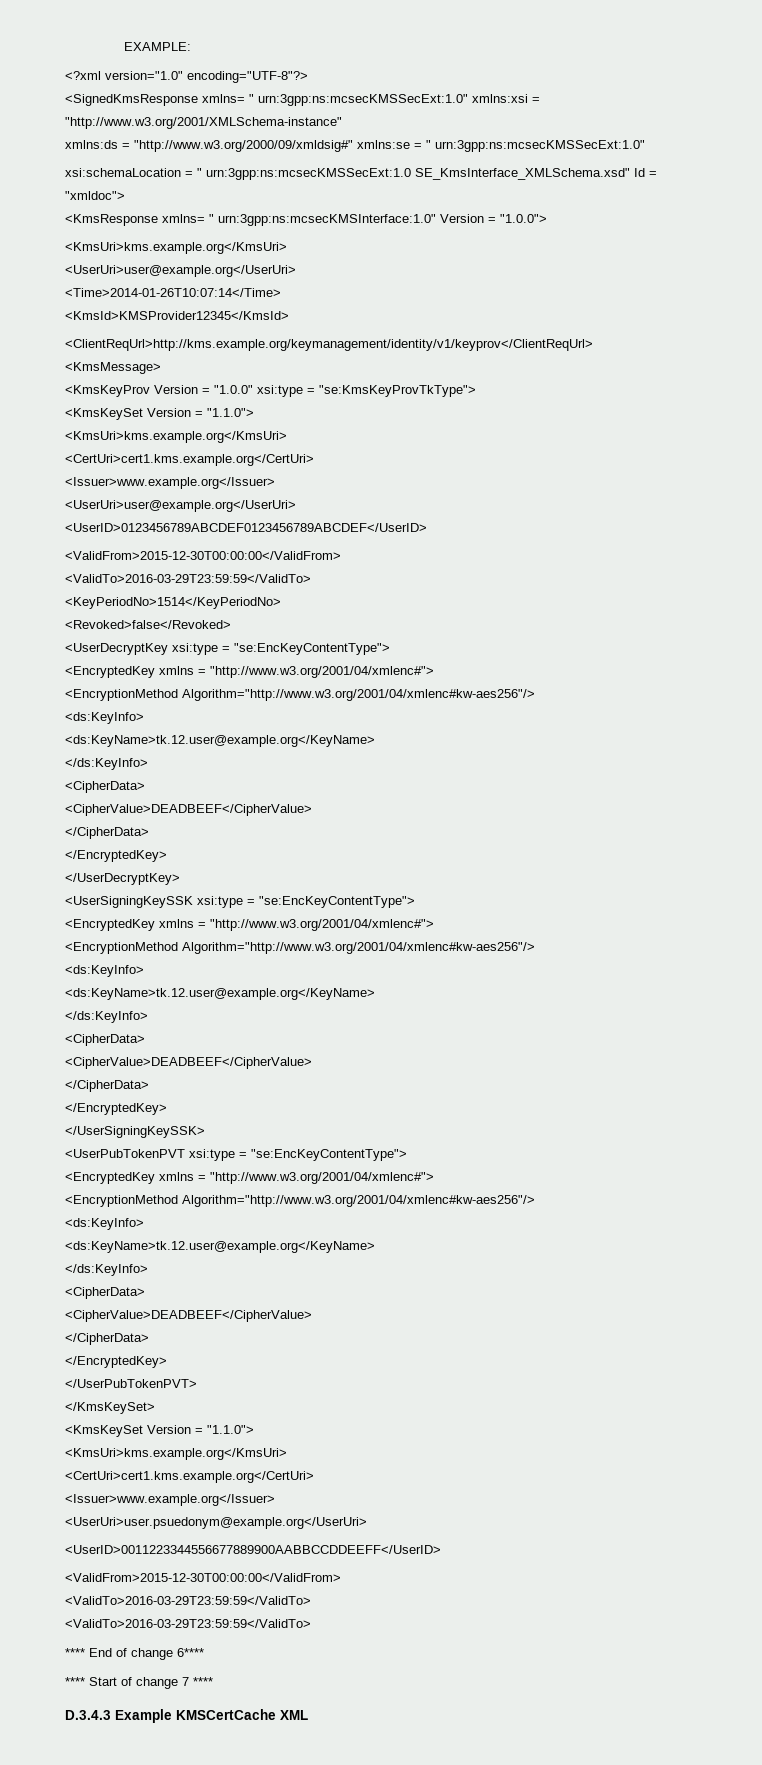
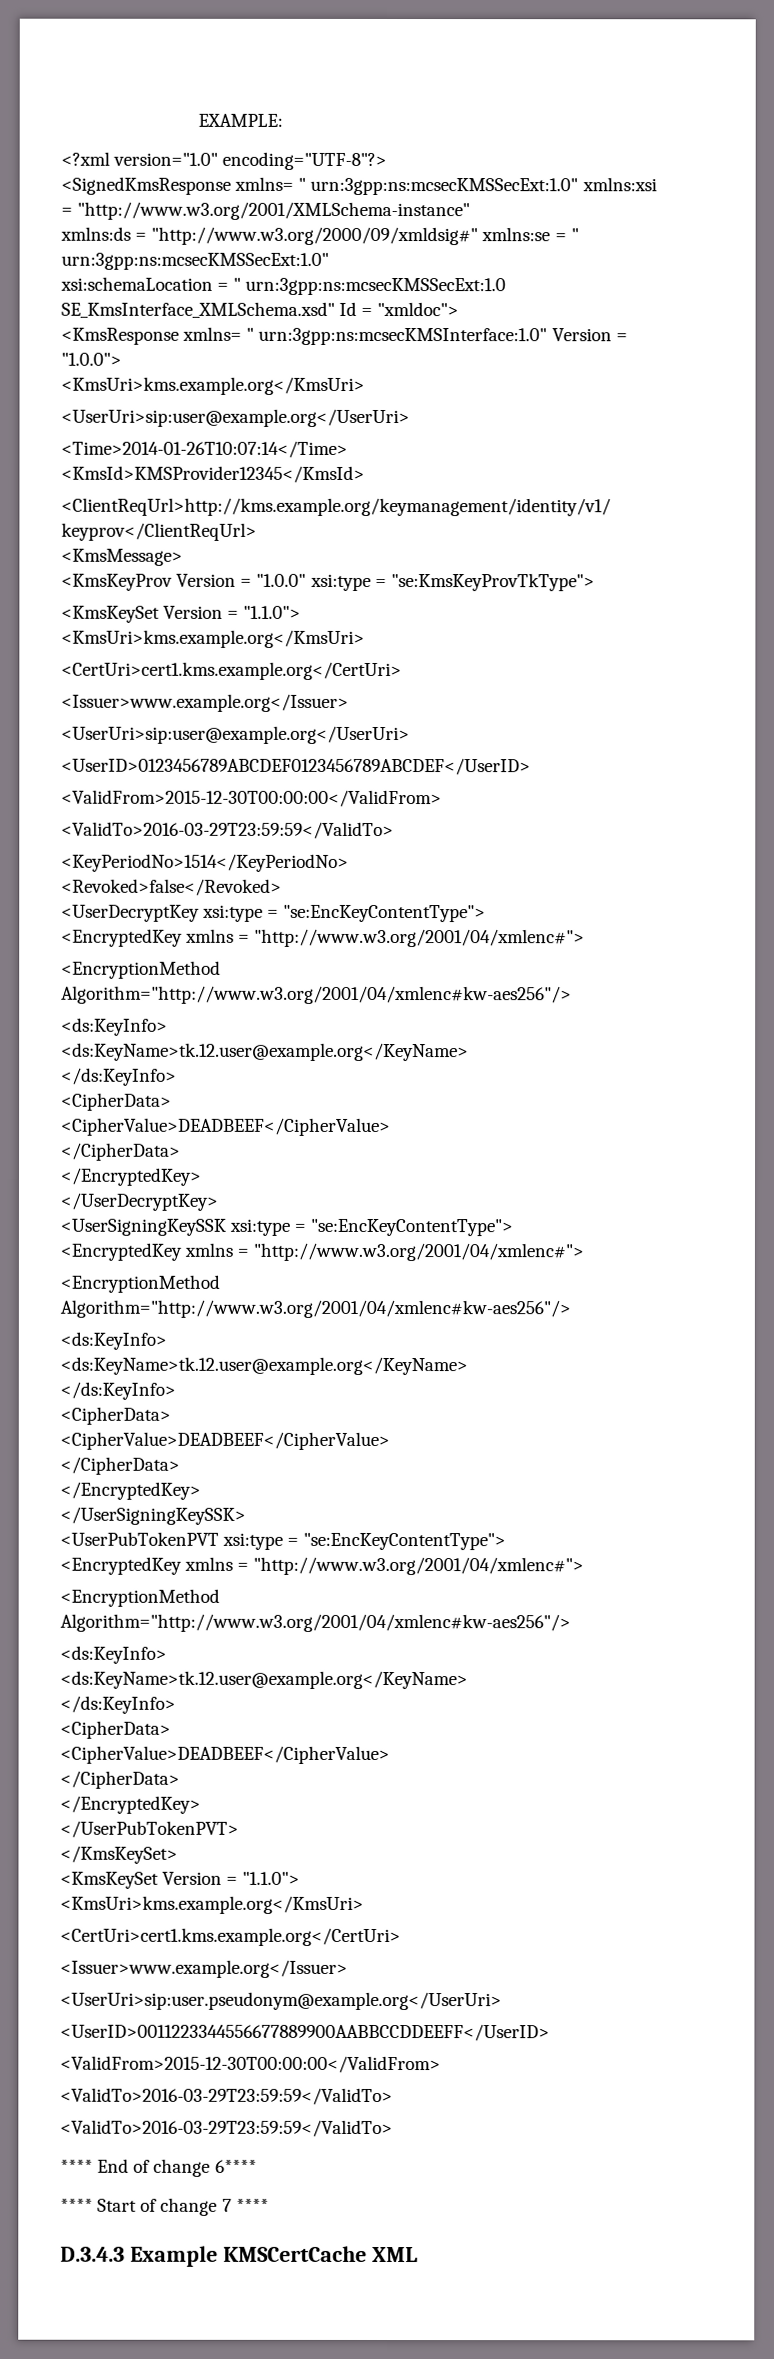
[65,265,296,277] <UserUri>user@example.org</UserUri> -> [61,408,410,428] <UserUri>sip:user@example.org</UserUri>
[65,500,296,512] <UserUri>user@example.org</UserUri> -> [61,725,410,745] <UserUri>sip:user@example.org</UserUri>
[65,1517,367,1529] <UserUri>user.psuedonym@example.org</UserUri> -> [60,1991,502,2011] <UserUri>sip:user.pseudonym@example.org</UserUri>

